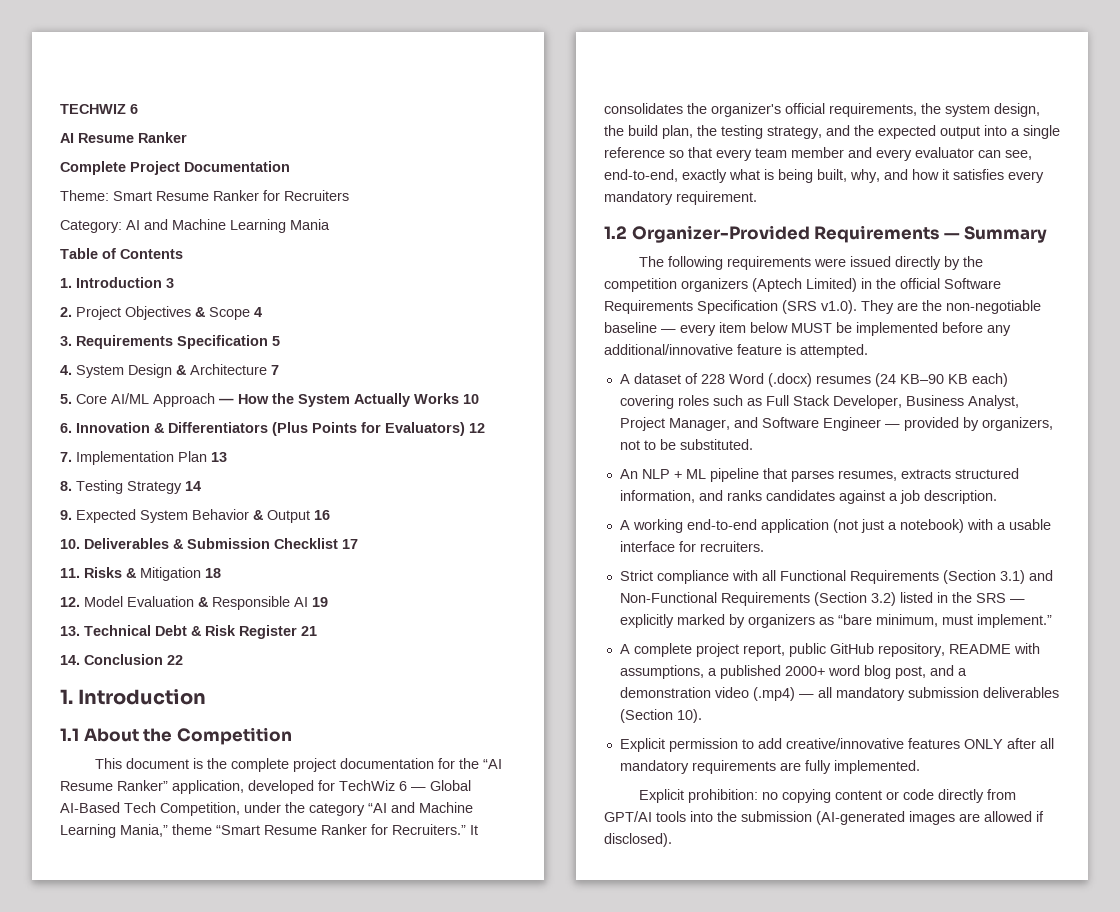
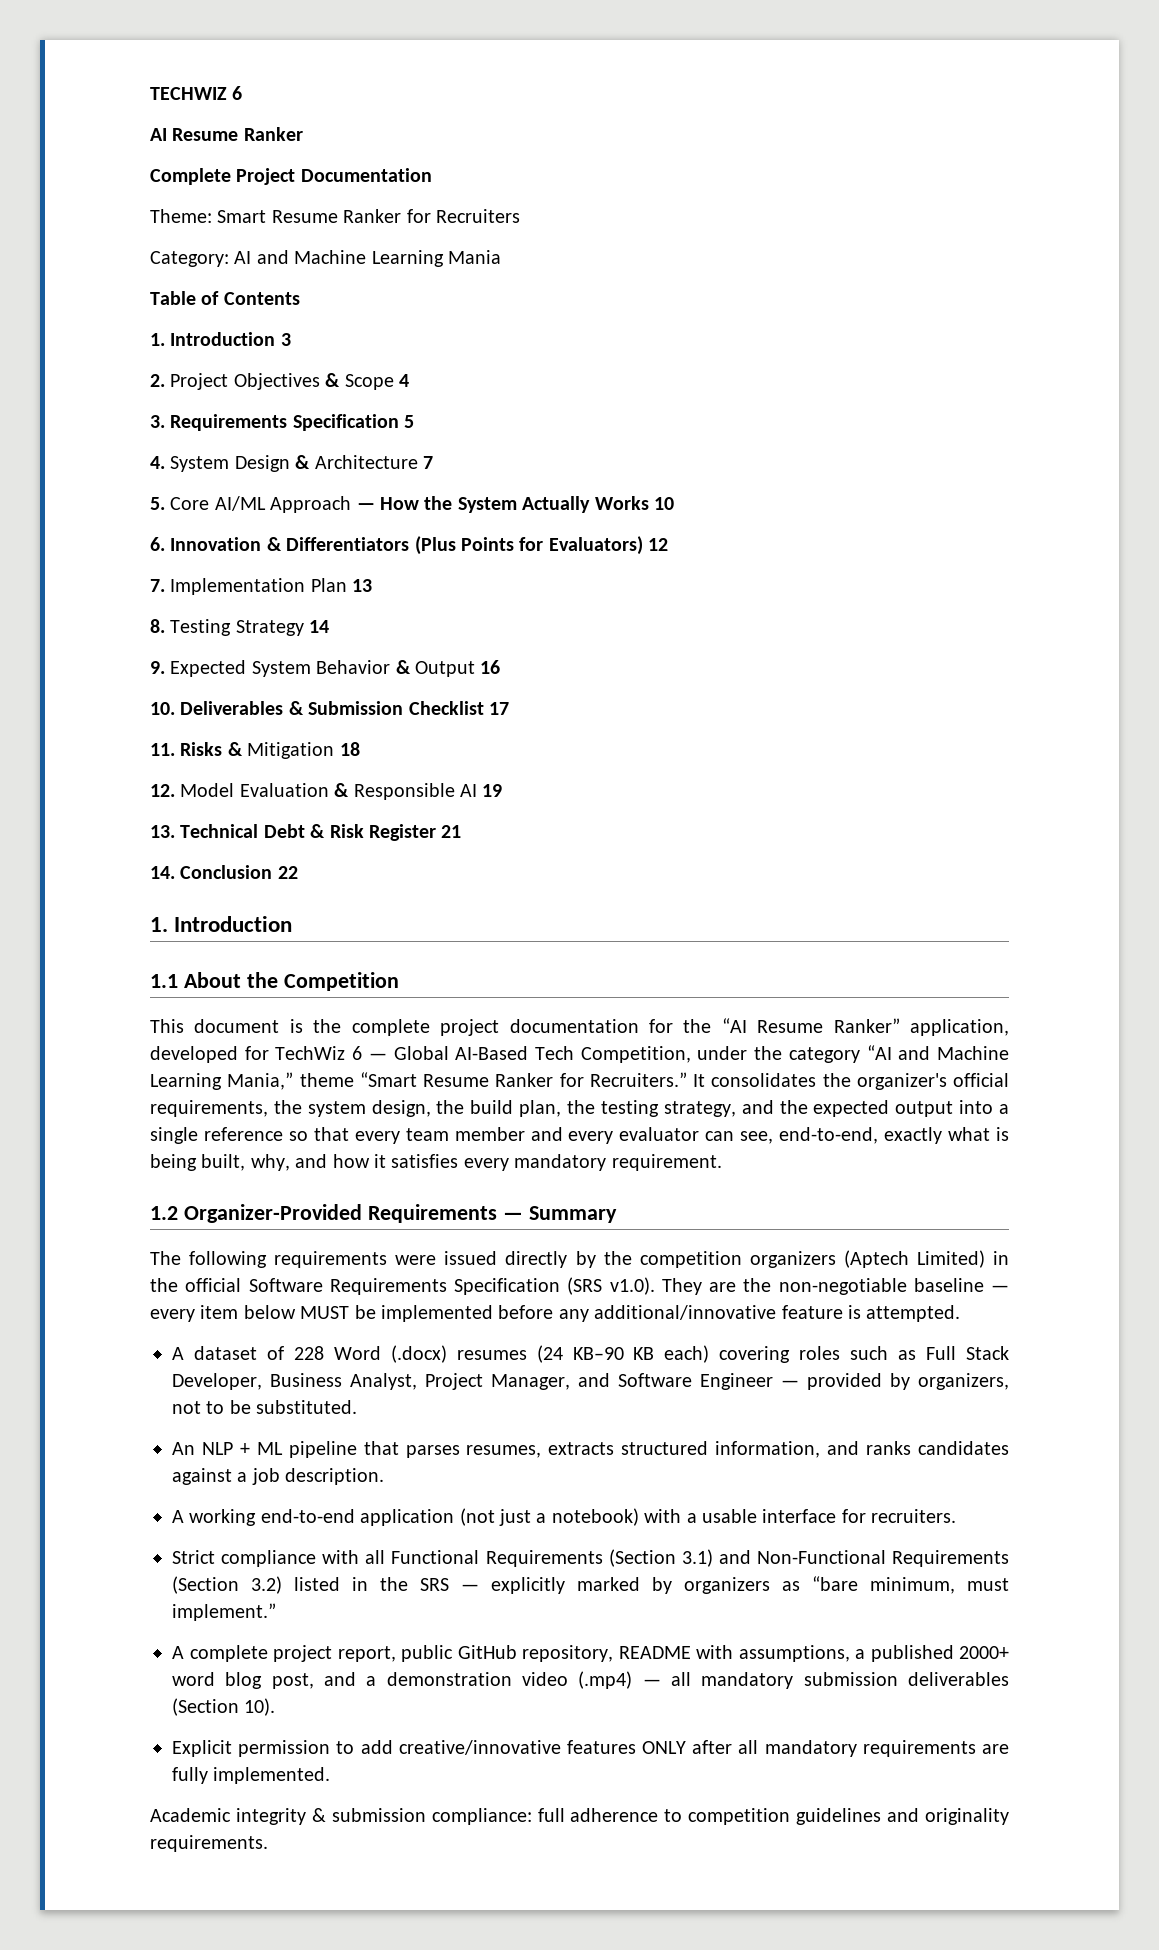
[639,789,1017,803] [604,811,1044,825] [604,833,672,847] Explicit prohibition: no copying content or code directly from GPT/AI tools into the submission (AI-generated images are allowed if disclosed). -> [150,1808,1009,1825] [150,1835,268,1852] Academic integrity & submission compliance: full adherence to competition guidelines and originality requirements.

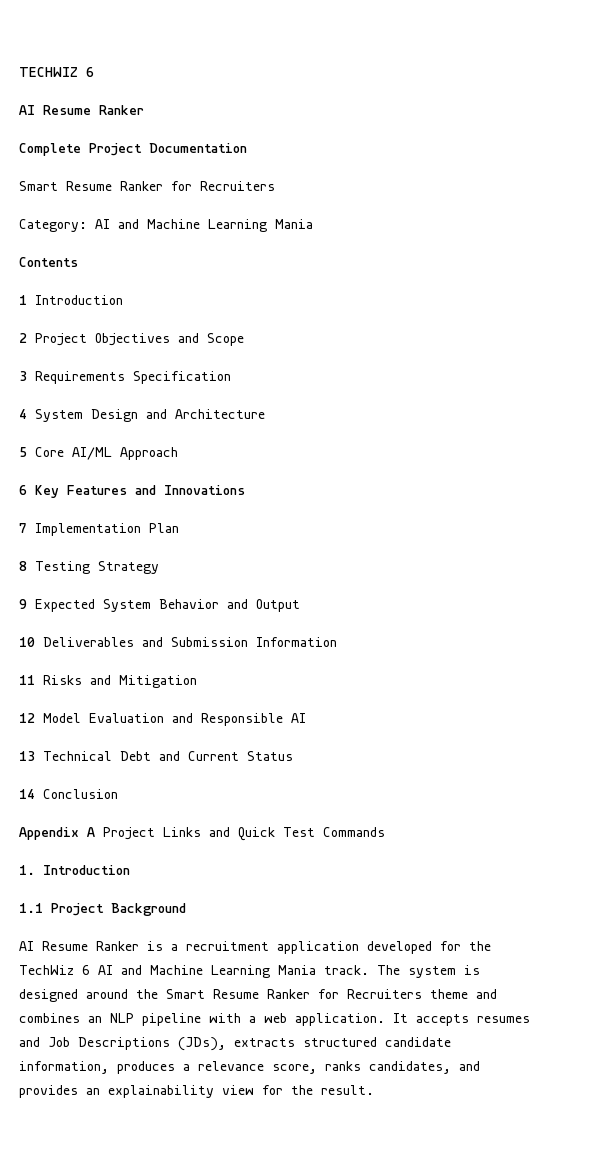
[150,209,212,223] Theme: -> (247, 148) none
[150,291,220,305] Table of -> (313, 224) none
[150,332,291,346] [150,374,165,387] 1. Introduction 3 // 2. -> [19,295,123,305] [19,333,27,343] 1 Introduction // 2
[325,373,341,387] & -> [178,333,199,343] and
[399,374,409,387] [150,414,415,431] [150,456,165,469] 4 // 3. Requirements Specification 5 // 4. -> [19,371,231,384] [19,409,27,419] // 3 Requirements Specification // 4
[295,455,311,469] & -> [146,409,167,419] and
[423,456,433,469] [150,497,165,510] 7 // 5. -> [19,447,27,457] // 5
[356,496,674,513] [150,536,669,555] [150,579,165,592] — How the System Actually Works 10 // 6. Innovation & Differentiators (Plus Points for Evaluators) 12 // 7. -> [19,485,245,498] [19,523,27,533] // 6 Key Features and Innovations // 7
[352,579,373,592] [150,619,165,633] 13 // 8. -> [19,561,27,571] // 8
[309,620,330,633] [150,661,165,674] 14 // 9. -> [19,599,27,609] // 9
[395,660,411,674] & -> [227,599,248,609] and
[480,660,501,674] [150,701,509,715] [150,742,243,756] 16 // 10. Deliverables & Submission Checklist 17 // 11. Risks & -> [19,637,337,647] [19,675,111,685] // 10 Deliverables and Submission Information // 11 Risks and
[339,742,360,756] [150,784,175,797] 18 // 12. -> [19,713,35,723] // 12
[334,783,350,797] & -> [172,713,193,723] and
[482,784,503,797] [150,824,462,841] [150,865,298,879] [150,916,293,932] [150,972,399,991] [150,1018,1009,1036] [150,1045,1009,1063] [150,1072,1009,1090] [150,1100,1010,1117] [150,1127,1009,1144] [150,1154,722,1171] [150,1204,617,1223] [150,1250,1009,1268] [150,1277,1009,1295] [150,1305,961,1322] [172,1345,1009,1363] [172,1373,1009,1390] [172,1400,358,1414] [172,1441,1009,1458] [172,1468,385,1485] [172,1508,957,1526] [172,1549,1010,1567] [172,1576,1009,1594] [172,1603,276,1621] [172,1645,1009,1662] [172,1671,1009,1689] [172,1698,276,1716] [172,1740,1009,1757] [172,1767,331,1784] [150,1808,1009,1825] [150,1835,268,1852] 19 // 13. Technical Debt & Risk Register 21 // 14. Conclusion 22 // 1. Introduction // 1.1 About the Competition // This document is the complete project documentation for the “AI Resume Ranker” application, developed for TechWiz 6 — Global AI-Based Tech Competition, under the category “AI and Machine Learning Mania,” theme “Smart Resume Ranker for Recruiters.” It consolidates the organizer's official requirements, the system design, the build plan, the testing strategy, and the expected output into a single reference so that every team member and every evaluator can see, end-to-end, exactly what is being built, why, and how it satisfies every mandatory requirement. // 1.2 Organizer-Provided Requirements — Summary // The following requirements were issued directly by the competition organizers (Aptech Limited) in the official Software Requirements Specification (SRS v1.0). They are the non-negotiable baseline — every item below MUST be implemented before any additional/innovative feature is attempted. // A dataset of 228 Word (.docx) resumes (24 KB–90 KB each) covering roles such as Full Stack Developer, Business Analyst, Project Manager, and Software Engineer — provided by organizers, not to be substituted. // An NLP + ML pipeline that parses resumes, extracts structured information, and ranks candidates against a job description. // A working end-to-end application (not just a notebook) with a usable interface for recruiters. // Strict compliance with all Functional Requirements (Section 3.1) and Non-Functional Requirements (Section 3.2) listed in the SRS — explicitly marked by organizers as “bare minimum, must implement.” // A complete project report, public GitHub repository, README with assumptions, a published 2000+ word blog post, and a demonstration video (.mp4) — all mandatory submission deliverables (Section 10). // Explicit permission to add creative/innovative features ONLY after all mandatory requirements are fully implemented. // Academic integrity & submission compliance: full adherence to competition guidelines and originality requirements. -> [19,751,293,761] [19,789,118,799] [19,827,385,841] [19,865,130,875] [19,903,186,916] [19,941,491,954] [19,965,480,978] [19,989,497,1002] [19,1013,530,1026] [19,1037,451,1051] [19,1061,480,1074] [19,1085,374,1098] // 13 Technical Debt and Current Status // 14 Conclusion // Appendix A Project Links and Quick Test Commands // 1. Introduction // 1.1 Project Background // AI Resume Ranker is a recruitment application developed for the TechWiz 6 AI and Machine Learning Mania track. The system is designed around the Smart Resume Ranker for Recruiters theme and combines an NLP pipeline with a web application. It accepts resumes and Job Descriptions (JDs), extracts structured candidate information, produces a relevance score, ranks candidates, and provides an explainability view for the result.

